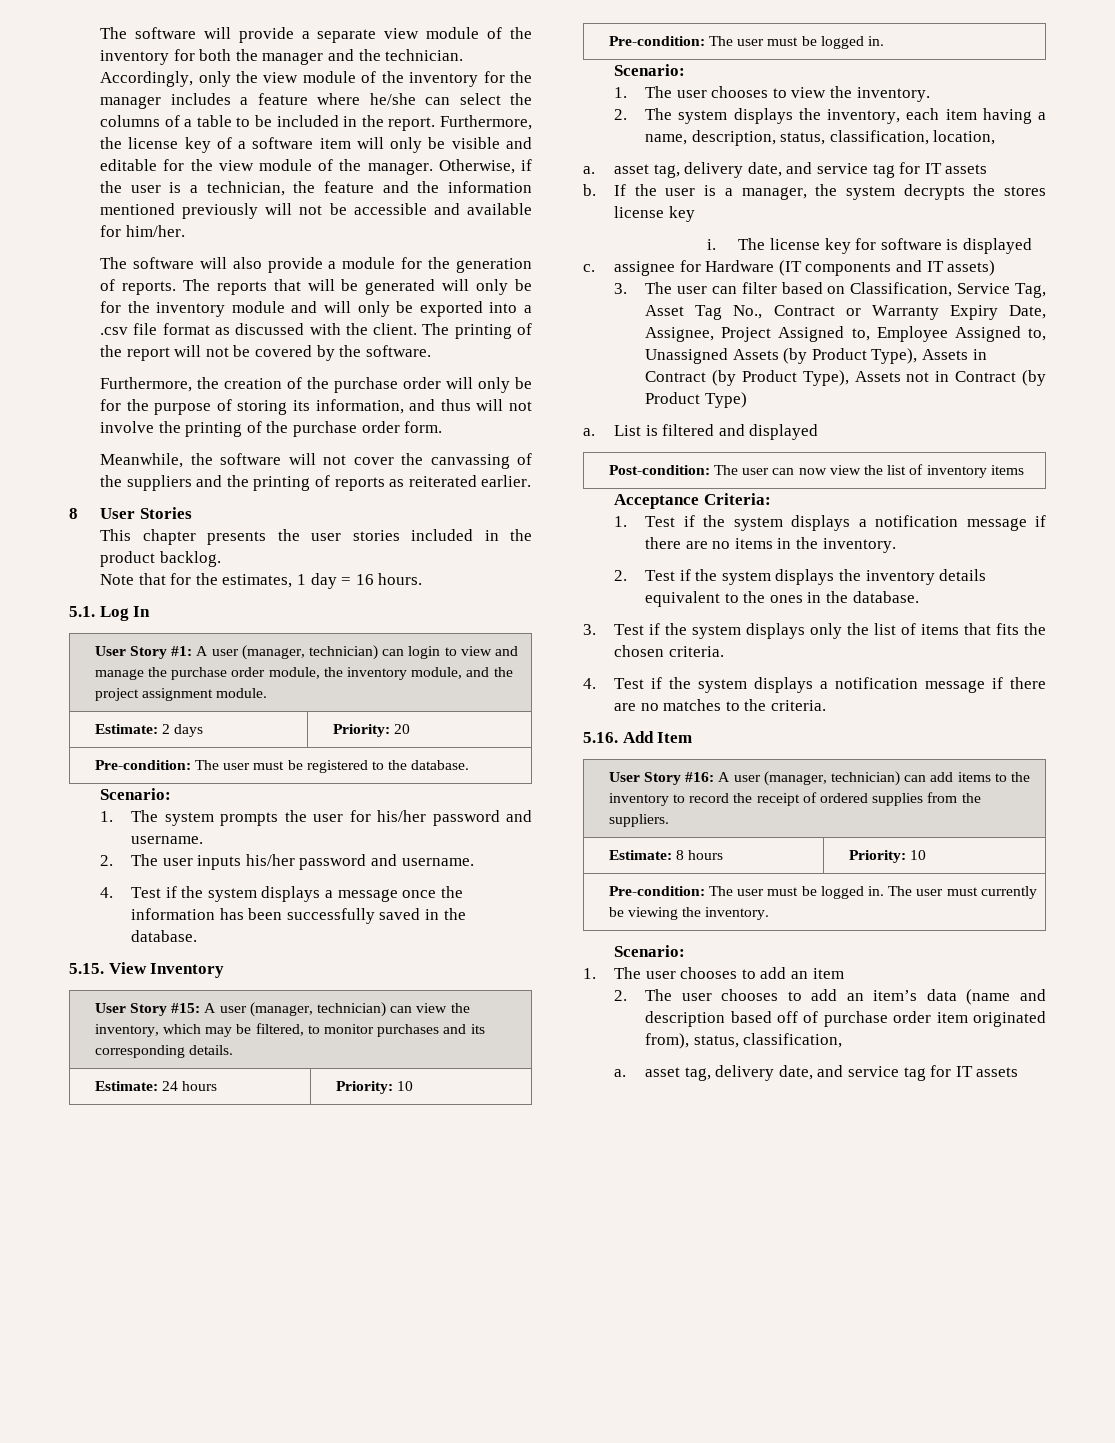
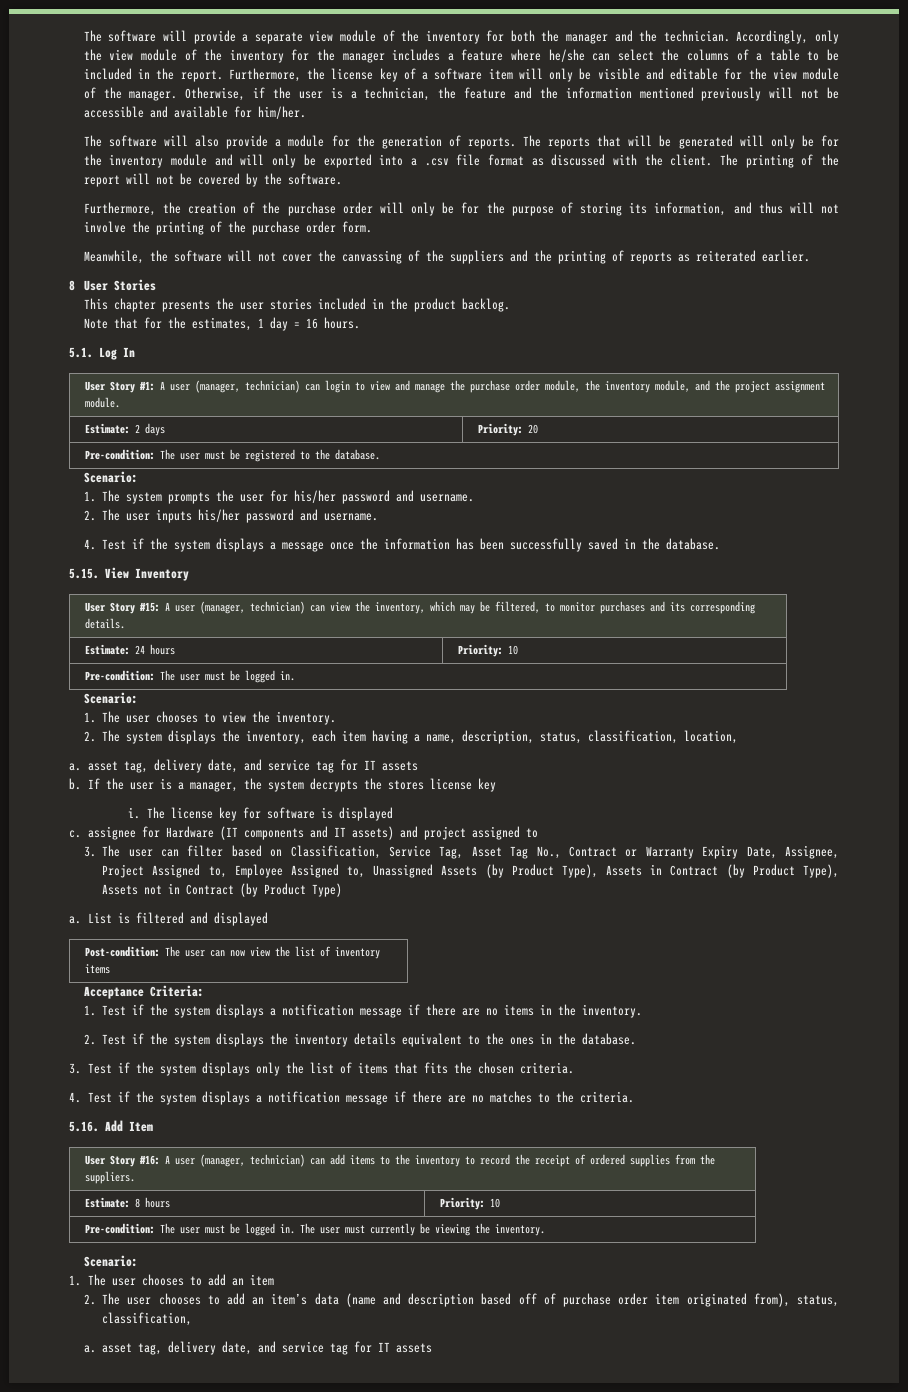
(996, 268) none -> [399,826,538,840] and project assigned to

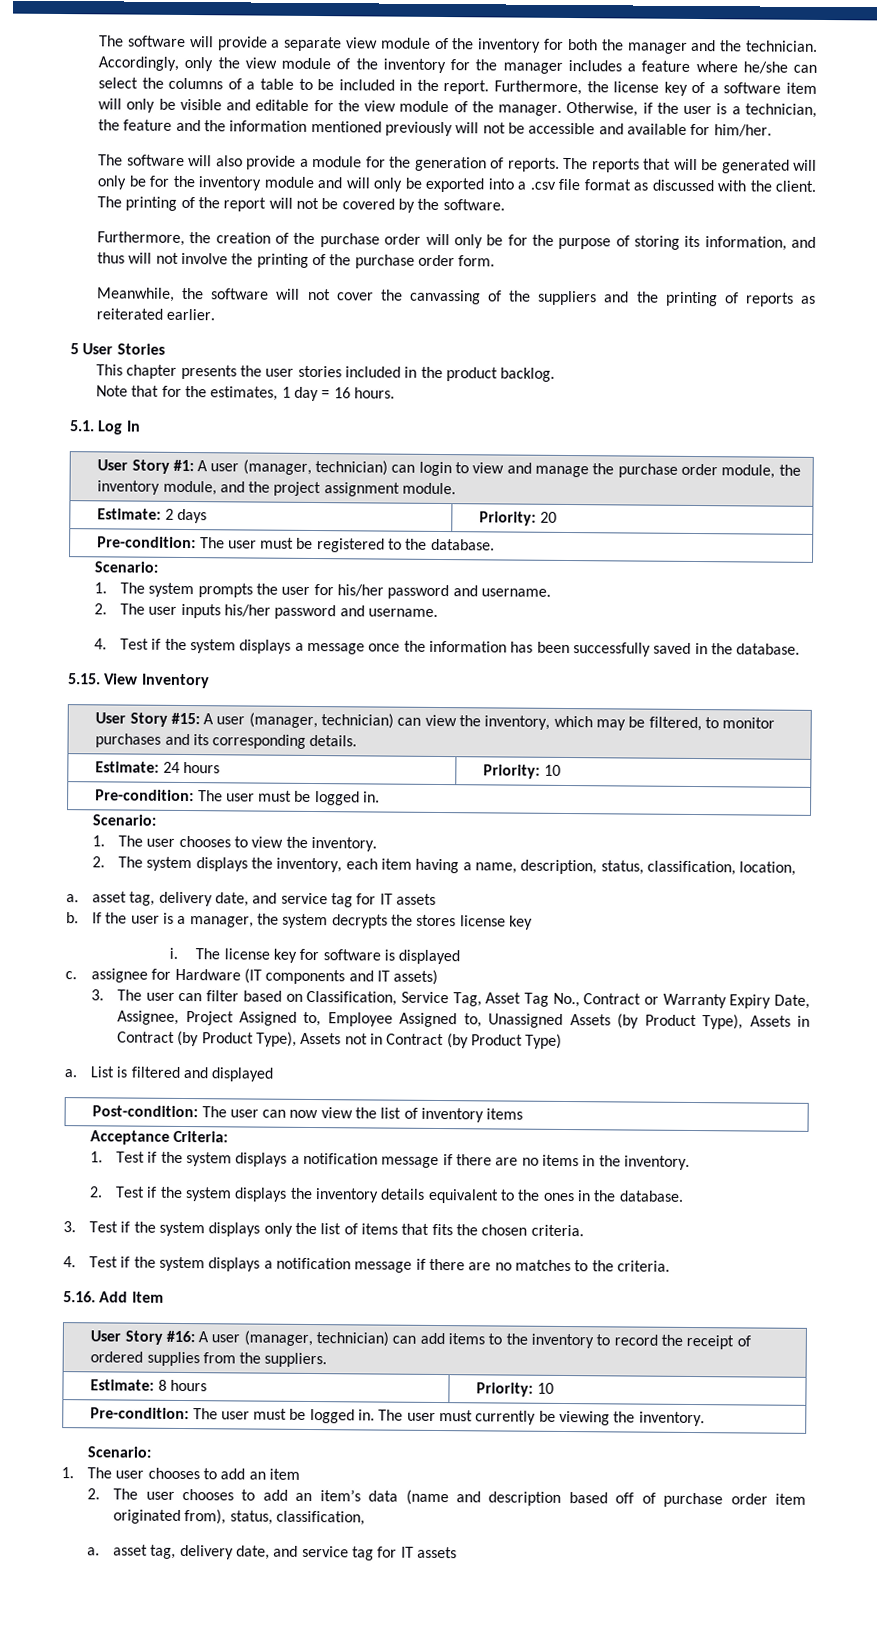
[69,280,75,291] 8 -> [70,343,79,355] 5
[399,826,538,840] and project assigned to -> (439, 977) none

